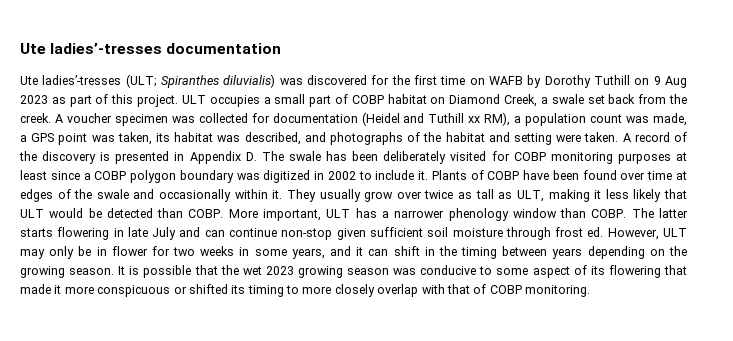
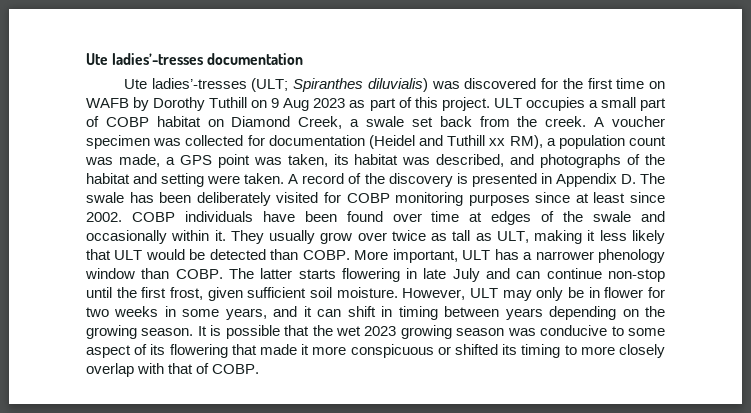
(671, 158) none -> [535,192,571,203] since
[83,170,520,183] a COBP polygon boundary was digitized in 2002 to include it. Plants of COBP -> [86,211,253,222] 2002. COBP individuals
[336,227,604,240] given sufficient soil moisture through frost ed. -> [86,287,398,301] until the first frost, given sufficient soil moisture.
[438,246,457,256] the -> (393, 311) none
[489,285,590,297] COBP monitoring. -> [212,364,260,374] COBP.

